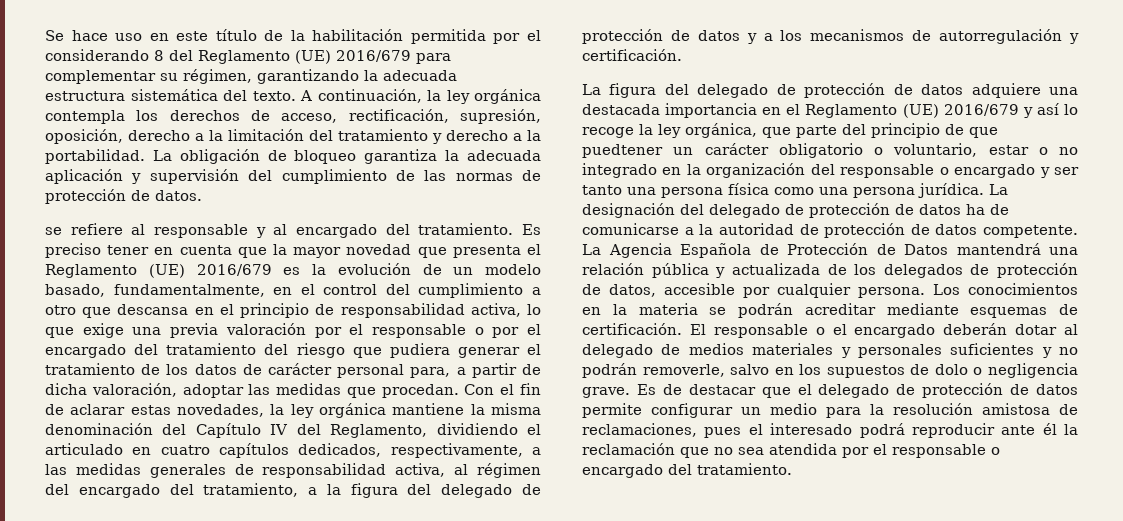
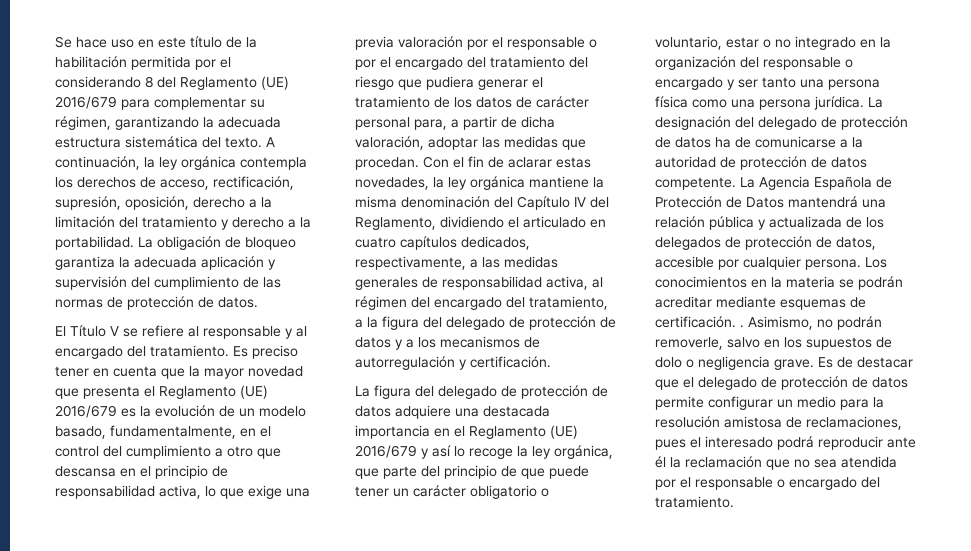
(202, 195) none -> [55,325,119,337] El Título V
[582,144,663,158] puedtener -> [549,466,589,479] [355,486,389,497] puede tener
[689,323,1078,338] [582,343,1052,358] El responsable o el encargado deberán dotar al delegado de medios materiales y personales suficientes y -> [740,316,813,330] . Asimismo,

